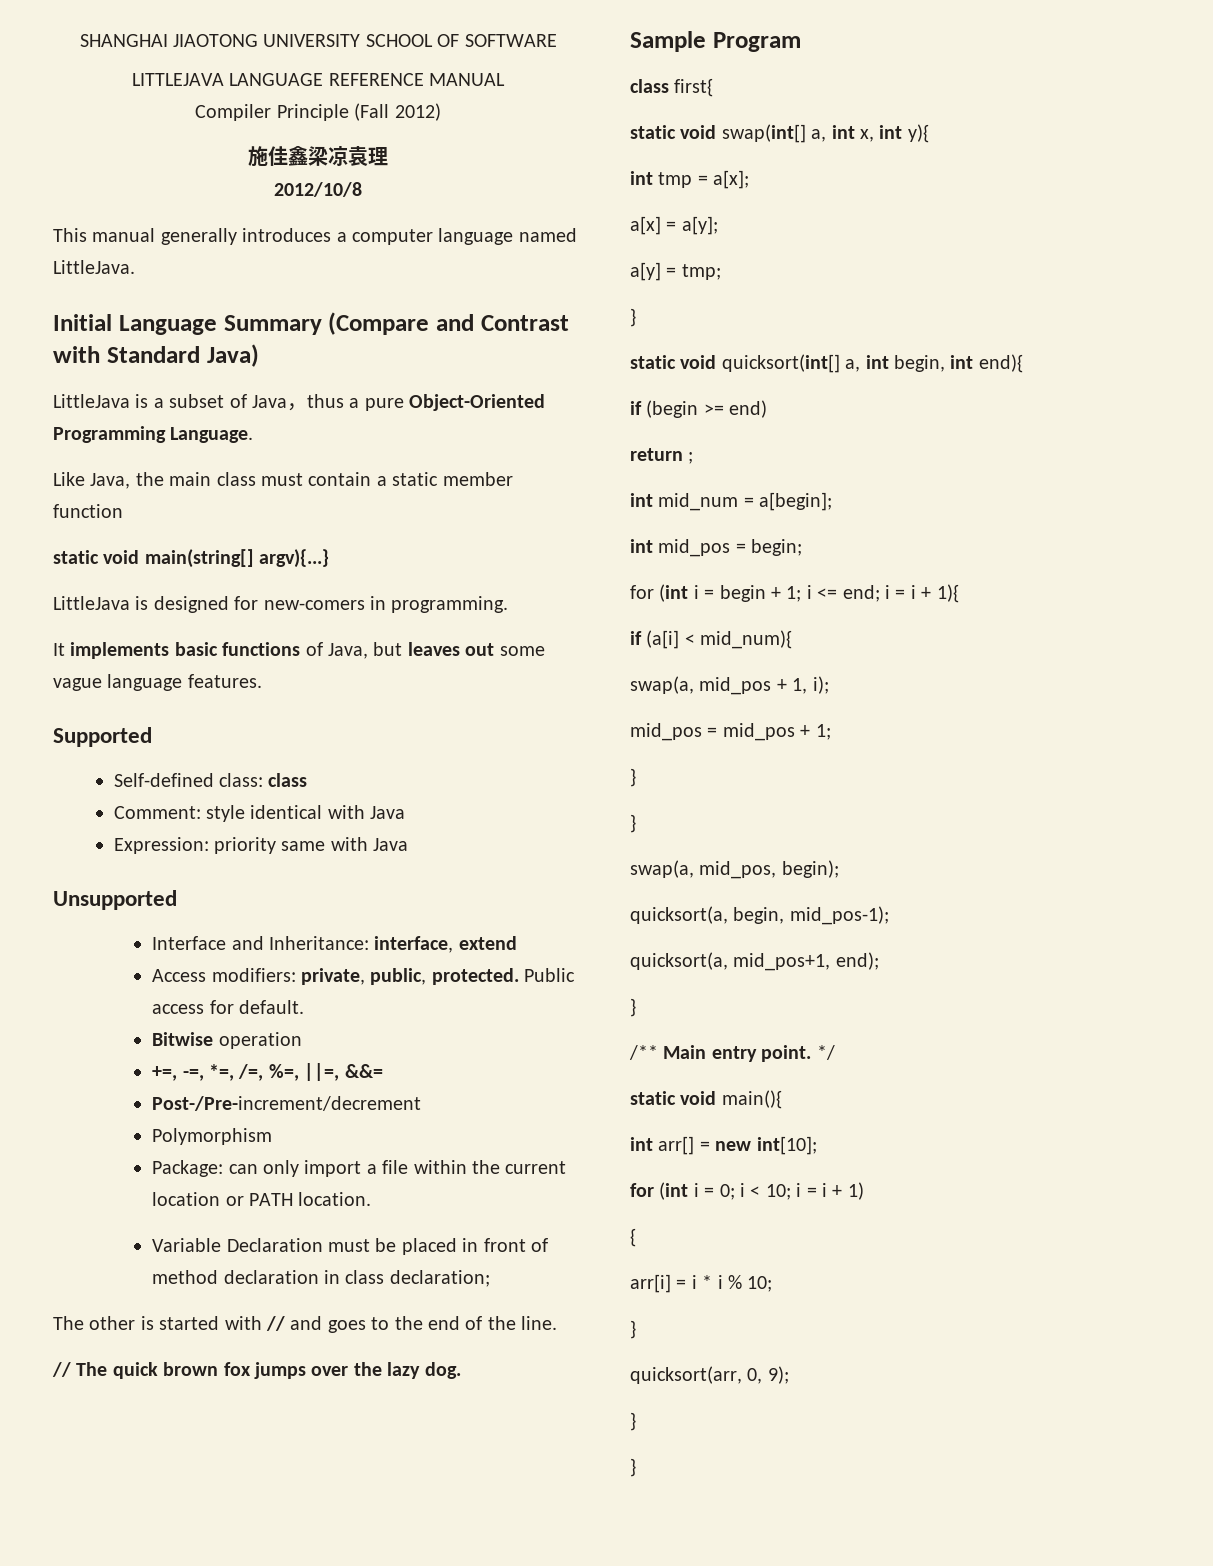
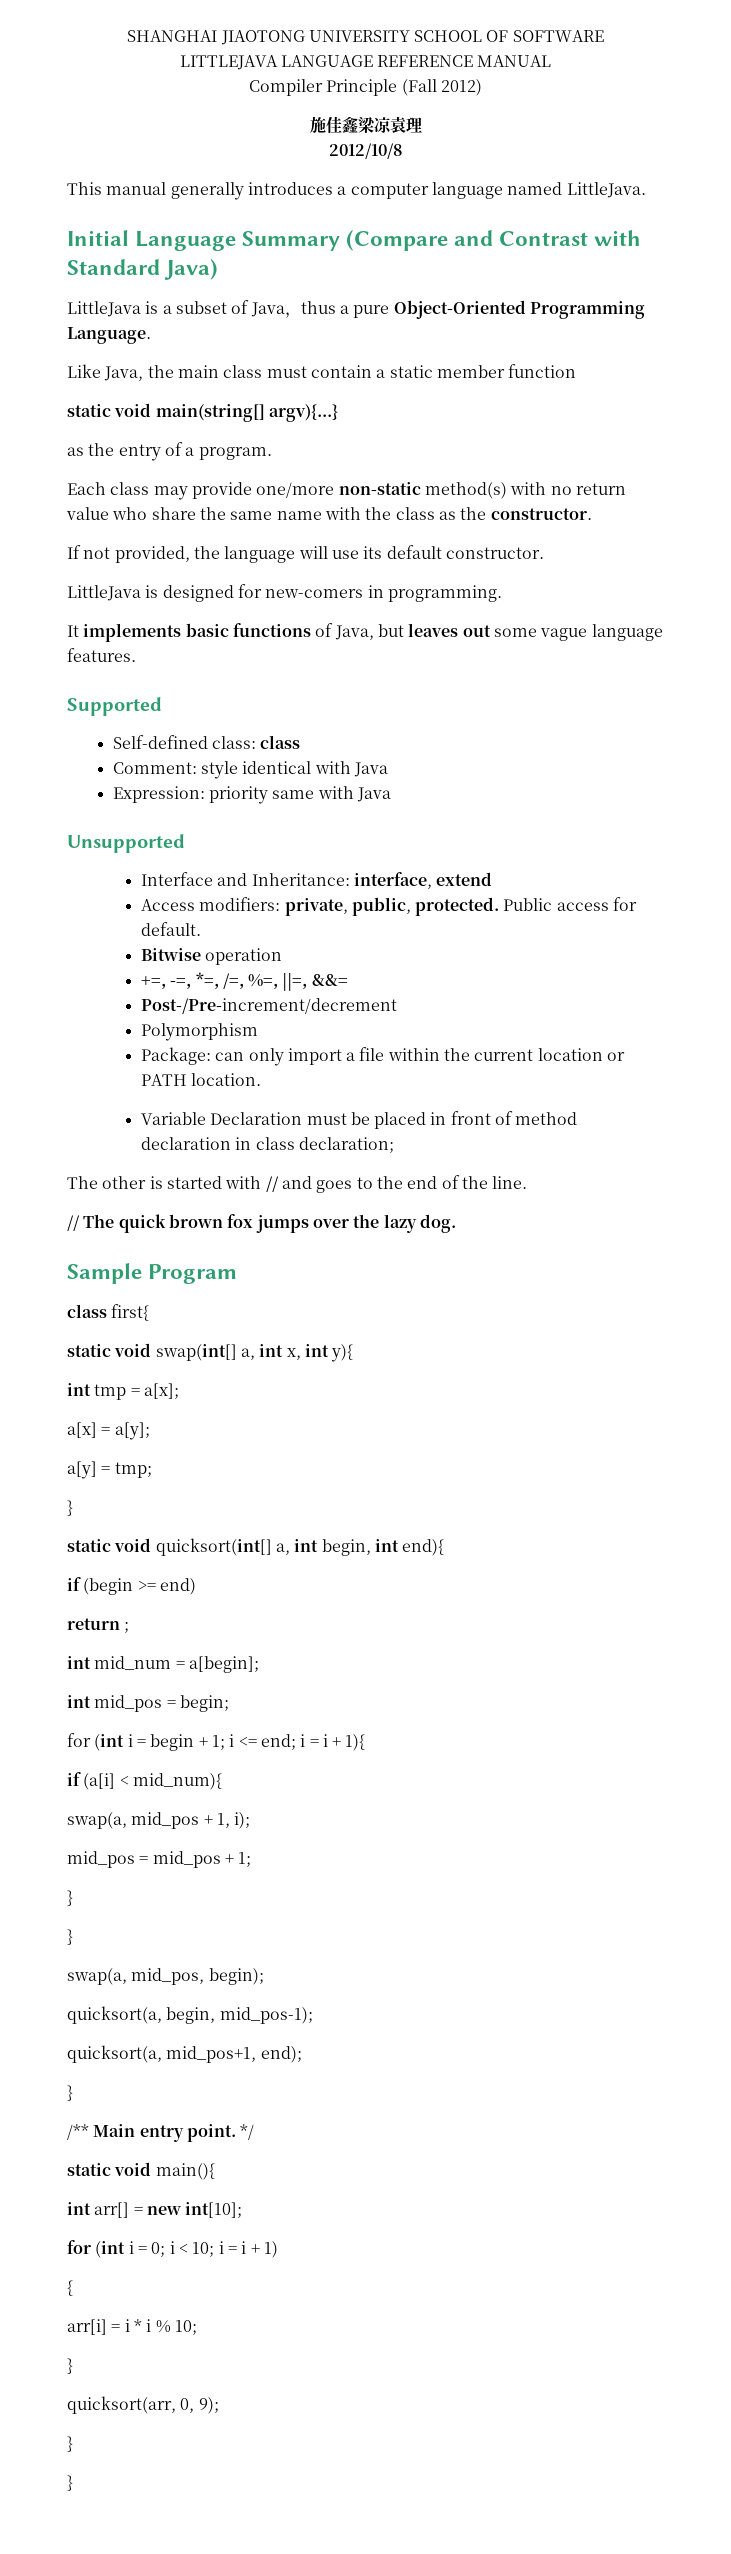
(330, 558) none -> [67,442,272,461] [67,482,626,500] [66,507,592,520] [67,545,544,563] // as the entry of a program. // Each class may provide one/more non-static method(s) with no return value who share the same name with the class as the constructor. // If not provided, the language will use its default constructor.

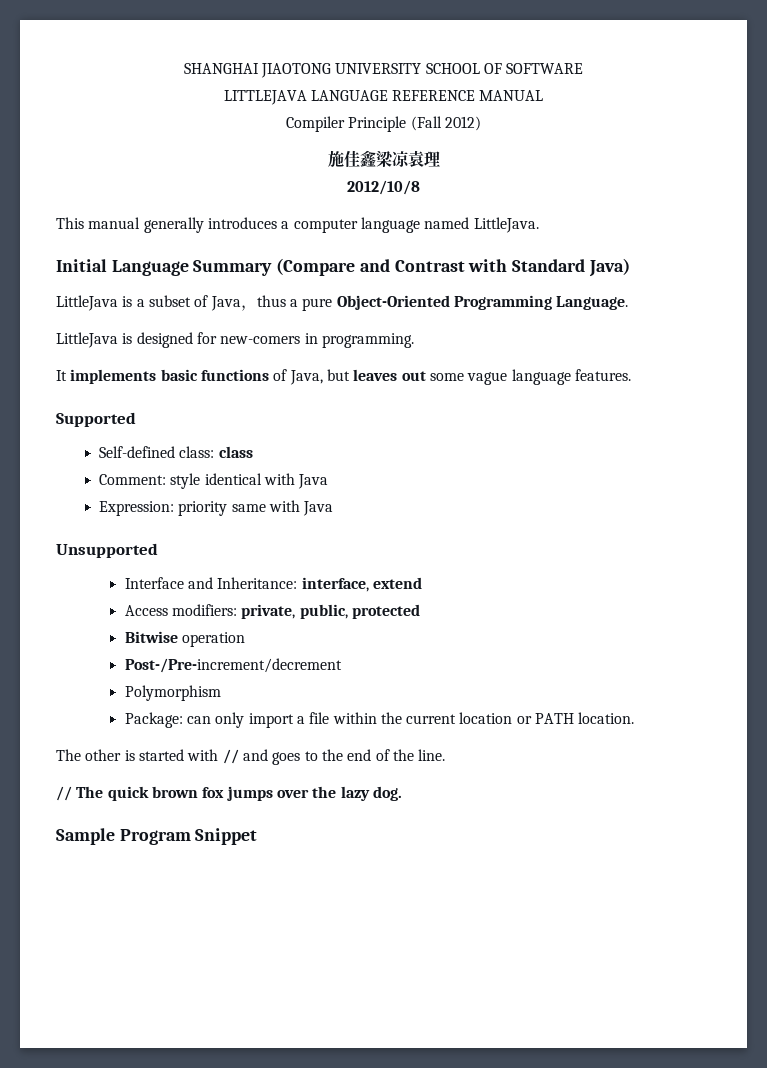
[67,364,577,381] [67,403,338,422] [67,442,272,461] [67,482,626,500] [66,507,592,520] [67,545,544,563] // Like Java, the main class must contain a static member function // static void main(string[] argv){...} // as the entry of a program. // Each class may provide one/more non-static method(s) with no return value who share the same name with the class as the constructor. // If not provided, the language will use its default constructor. -> (629, 303) none
[415,897,638,916] [140,922,201,936] [140,948,283,965] [140,972,348,991] protected. Public access for default. // Bitwise operation // +=, -=, *=, /=, %=, ||=, &&= -> [351,604,420,619] [124,631,245,647] protected // Bitwise operation
[140,1111,578,1129] [140,1137,394,1153] // Variable Declaration must be placed in front of method declaration in class declaration; -> (635, 718) none
[67,1304,150,1321] [67,1343,354,1362] [67,1383,179,1400] [67,1422,150,1440] [67,1461,152,1479] [67,1500,73,1516] [67,1538,445,1556] [67,1577,196,1595] [67,1618,130,1633] [67,1656,259,1673] [67,1695,229,1712] [67,1733,366,1751] [67,1772,222,1790] [67,1812,251,1829] [67,1851,252,1868] [67,1890,73,1906] [67,1929,73,1945] [67,1968,264,1985] [67,2006,313,2024] [67,2045,302,2063] [67,2085,73,2101] [67,2124,255,2142] [67,2162,215,2180] [67,2202,243,2218] [67,2240,278,2258] [67,2280,73,2296] [67,2319,197,2335] [67,2358,73,2374] [67,2396,219,2414] [67,2436,73,2452] [67,2475,73,2491] // class first{ // static void swap(int[] a, int x, int y){ // int tmp = a[x]; // a[x] = a[y]; // a[y] = tmp; // } // static void quicksort(int[] a, int begin, int end){ // if (begin >= end) // return ; // int mid_num = a[begin]; // int mid_pos = begin; // for (int i = begin + 1; i <= end; i = i + 1){ // if (a[i] < mid_num){ // swap(a, mid_pos + 1, i); // mid_pos = mid_pos + 1; // } // } // swap(a, mid_pos, begin); // quicksort(a, begin, mid_pos-1); // quicksort(a, mid_pos+1, end); // } // /** Main entry point. */ // static void main(){ // int arr[] = new int[10]; // for (int i = 0; i < 10; i = i + 1) // { // arr[i] = i * i % 10; // } // quicksort(arr, 0, 9); // } // } -> [195,828,258,845] Snippet

